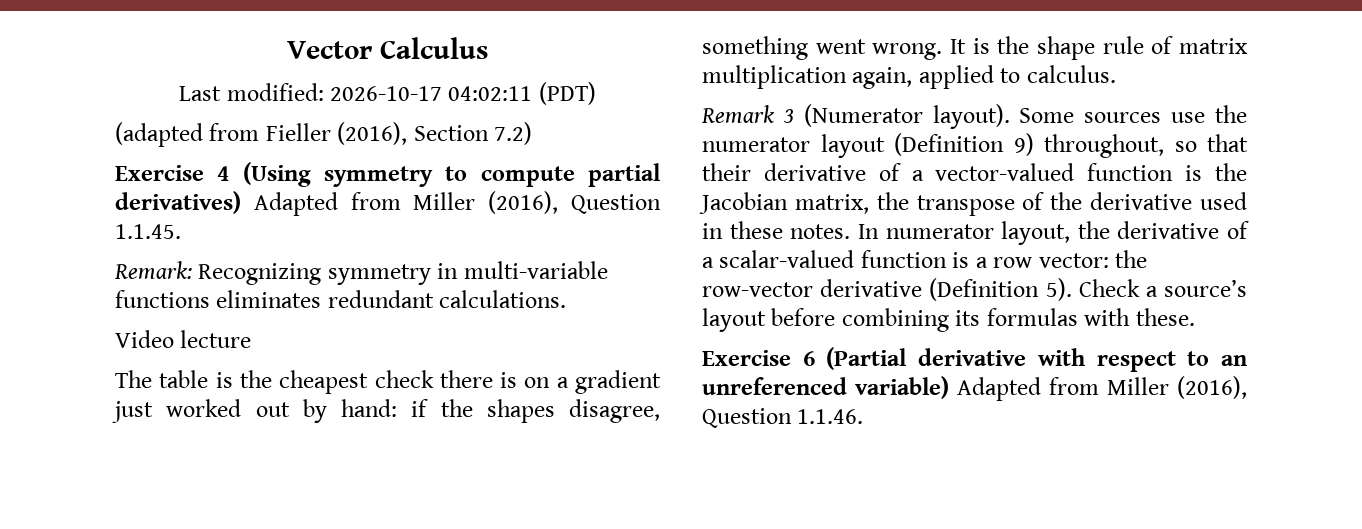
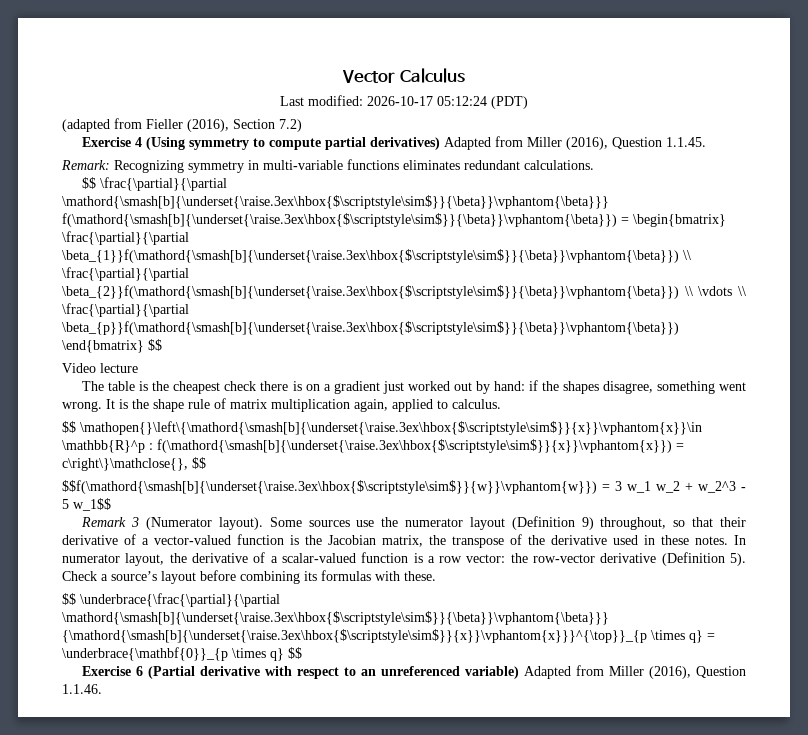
[448,86,533,101] 04:02:11 -> [437,96,487,106] 05:12:24
(567, 299) none -> [82,177,228,191] [62,195,609,209] [62,213,726,227] [62,231,189,245] [62,249,691,263] [62,267,189,281] [62,285,746,299] [62,303,189,317] [62,321,679,335] [62,339,162,353] // $$ \frac{\partial}{\partial \mathord{\smash[b]{\underset{\raise.3ex\hbox{$\scriptstyle\sim$}}{\beta}}\vphantom{\beta}}} f(\mathord{\smash[b]{\underset{\raise.3ex\hbox{$\scriptstyle\sim$}}{\beta}}\vphantom{\beta}}) = \begin{bmatrix} \frac{\partial}{\partial \beta_{1}}f(\mathord{\smash[b]{\underset{\raise.3ex\hbox{$\scriptstyle\sim$}}{\beta}}\vphantom{\beta}}) \\ \frac{\partial}{\partial \beta_{2}}f(\mathord{\smash[b]{\underset{\raise.3ex\hbox{$\scriptstyle\sim$}}{\beta}}\vphantom{\beta}}) \\ \vdots \\ \frac{\partial}{\partial \beta_{p}}f(\mathord{\smash[b]{\underset{\raise.3ex\hbox{$\scriptstyle\sim$}}{\beta}}\vphantom{\beta}}) \end{bmatrix} $$
(1116, 74) none -> [62,421,702,435] [62,439,684,453] [62,457,206,471] [62,480,746,494] [62,498,111,511] // $$ \mathopen{}\left\{\mathord{\smash[b]{\underset{\raise.3ex\hbox{$\scriptstyle\sim$}}{x}}\vphantom{x}}\in \mathbb{R}^p : f(\mathord{\smash[b]{\underset{\raise.3ex\hbox{$\scriptstyle\sim$}}{x}}\vphantom{x}}) = c\right\}\mathclose{}, $$ // $$f(\mathord{\smash[b]{\underset{\raise.3ex\hbox{$\scriptstyle\sim$}}{w}}\vphantom{w}}) = 3 w_1 w_2 + w_2^3 - 5 w_1$$
(1195, 317) none -> [62,593,280,607] [62,611,609,625] [62,629,715,643] [62,647,302,661] // $$ \underbrace{\frac{\partial}{\partial \mathord{\smash[b]{\underset{\raise.3ex\hbox{$\scriptstyle\sim$}}{\beta}}\vphantom{\beta}}} {\mathord{\smash[b]{\underset{\raise.3ex\hbox{$\scriptstyle\sim$}}{x}}\vphantom{x}}}^{\top}}_{p \times q} = \underbrace{\mathbf{0}}_{p \times q} $$

